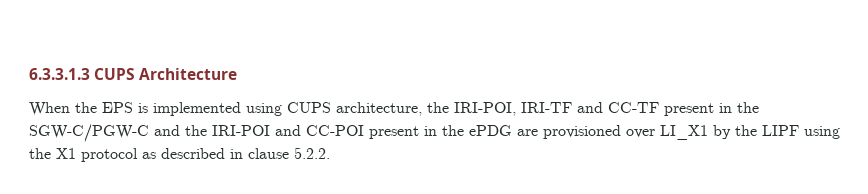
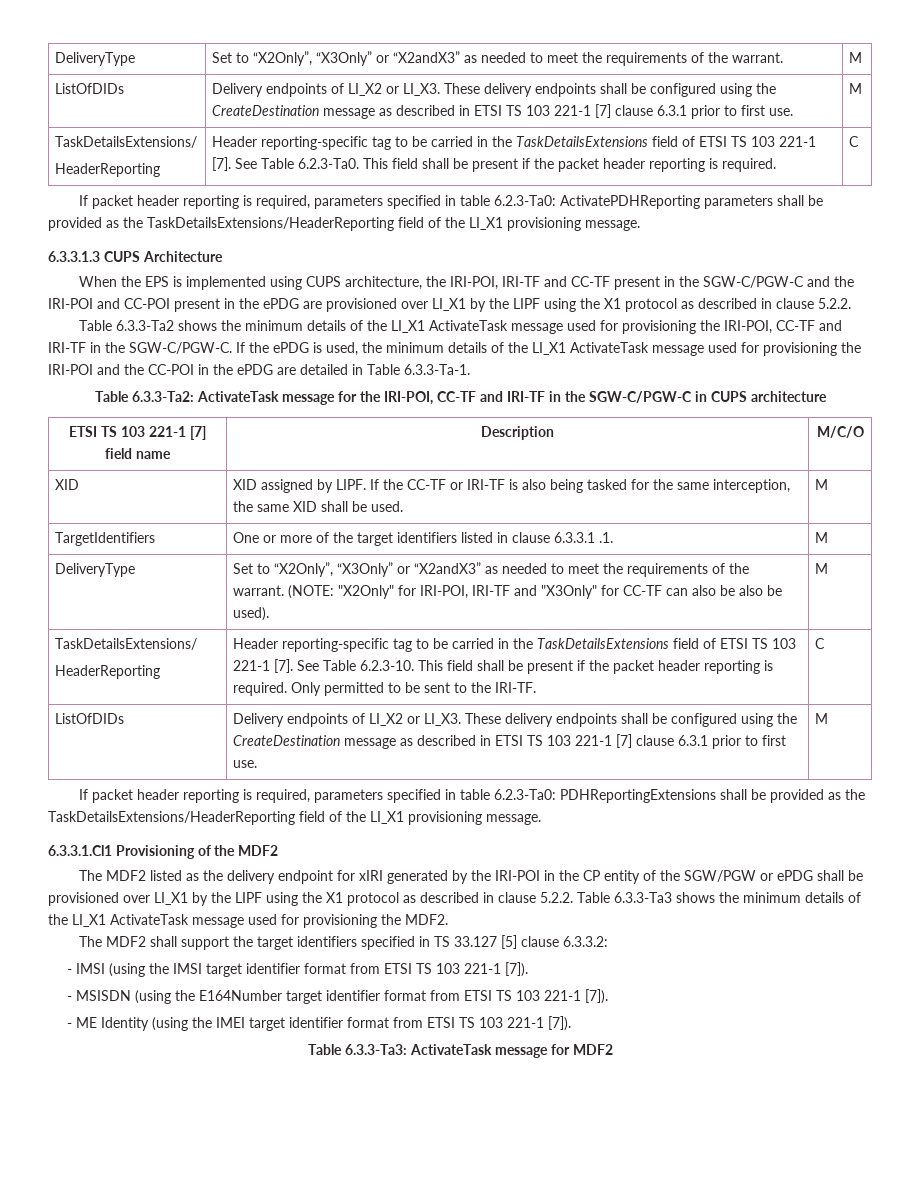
(29, 74) none -> [55,52,136,66] [212,51,784,66] [849,52,863,63] [55,83,125,94] [212,83,777,97] [212,104,794,119] [849,83,863,94] [55,136,198,148] [55,163,161,177] [212,136,817,150] [212,157,777,172] [849,136,860,147] [79,195,824,209] [48,217,640,231] DeliveryType | Set to “X2Only”, “X3Only” or “X2andX3” as needed to meet the requirements of the warrant. | M // ListOfDIDs | Delivery endpoints of LI_X2 or LI_X3. These delivery endpoints shall be configured using the CreateDestination message as described in ETSI TS 103 221-1 [7] clause 6.3.1 prior to first use. | M // TaskDetailsExtensions/ // HeaderReporting | Header reporting-specific tag to be carried in the TaskDetailsExtensions field of ETSI TS 103 221-1 [7]. See Table 6.2.3-Ta0. This field shall be present if the packet header reporting is required. | C // If packet header reporting is required, parameters specified in table 6.2.3-Ta0: ActivatePDHReporting parameters shall be provided as the TaskDetailsExtensions/HeaderReporting field of the LI_X1 provisioning message. //
(330, 153) none -> [79,320,843,334] [48,342,861,356] [48,364,470,375] [94,391,827,405] [69,426,206,440] [105,448,171,459] [481,426,554,440] [816,426,864,438] [55,479,80,490] [233,479,791,493] [233,501,404,512] [815,479,829,490] [55,532,156,546] [233,532,614,546] [815,532,829,543] [55,563,136,577] [233,562,750,577] [233,585,783,599] [233,607,270,621] [815,563,829,574] [55,638,198,650] [55,665,161,679] [233,638,797,652] [233,659,774,674] [233,682,537,696] [815,638,826,649] [55,713,125,724] [233,713,798,727] [233,734,787,749] [233,760,258,768] [815,713,829,724] [79,789,866,803] [48,811,541,825] [48,845,279,859] [79,870,864,884] [48,892,861,906] [48,914,448,928] [79,935,609,950] [67,962,529,977] [67,989,609,1004] [67,1016,572,1031] [307,1044,613,1058] // Table 6.3.3-Ta2 shows the minimum details of the LI_X1 ActivateTask message used for provisioning the IRI-POI, CC-TF and IRI-TF in the SGW-C/PGW-C. If the ePDG is used, the minimum details of the LI_X1 ActivateTask message used for provisioning the IRI-POI and the CC-POI in the ePDG are detailed in Table 6.3.3-Ta-1. // Table 6.3.3-Ta2: ActivateTask message for the IRI-POI, CC-TF and IRI-TF in the SGW-C/PGW-C in CUPS architecture // ETSI TS 103 221-1 [7] field name | Description | M/C/O // XID | XID assigned by LIPF. If the CC-TF or IRI-TF is also being tasked for the same interception, the same XID shall be used. | M // TargetIdentifiers | One or more of the target identifiers listed in clause 6.3.3.1 .1. | M // DeliveryType | Set to “X2Only”, “X3Only” or “X2andX3” as needed to meet the requirements of the warrant. (NOTE: "X2Only" for IRI-POI, IRI-TF and "X3Only" for CC-TF can also be also be used). | M // TaskDetailsExtensions/ // HeaderReporting | Header reporting-specific tag to be carried in the TaskDetailsExtensions field of ETSI TS 103 221-1 [7]. See Table 6.2.3-10. This field shall be present if the packet header reporting is required. Only permitted to be sent to the IRI-TF. | C // ListOfDIDs | Delivery endpoints of LI_X2 or LI_X3. These delivery endpoints shall be configured using the CreateDestination message as described in ETSI TS 103 221-1 [7] clause 6.3.1 prior to first use. | M // If packet header reporting is required, parameters specified in table 6.2.3-Ta0: PDHReportingExtensions shall be provided as the TaskDetailsExtensions/HeaderReporting field of the LI_X1 provisioning message. // 6.3.3.1.Cl1 Provisioning of the MDF2 // The MDF2 listed as the delivery endpoint for xIRI generated by the IRI-POI in the CP entity of the SGW/PGW or ePDG shall be provisioned over LI_X1 by the LIPF using the X1 protocol as described in clause 5.2.2. Table 6.3.3-Ta3 shows the minimum details of the LI_X1 ActivateTask message used for provisioning the MDF2. // The MDF2 shall support the target identifiers specified in TS 33.127 [5] clause 6.3.3.2: // - IMSI (using the IMSI target identifier format from ETSI TS 103 221-1 [7]). // - MSISDN (using the E164Number target identifier format from ETSI TS 103 221-1 [7]). // - ME Identity (using the IMEI target identifier format from ETSI TS 103 221-1 [7]). // Table 6.3.3-Ta3: ActivateTask message for MDF2

